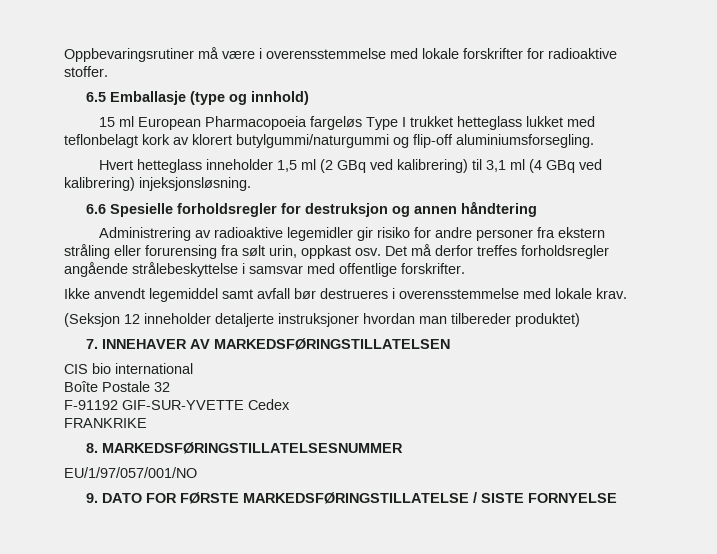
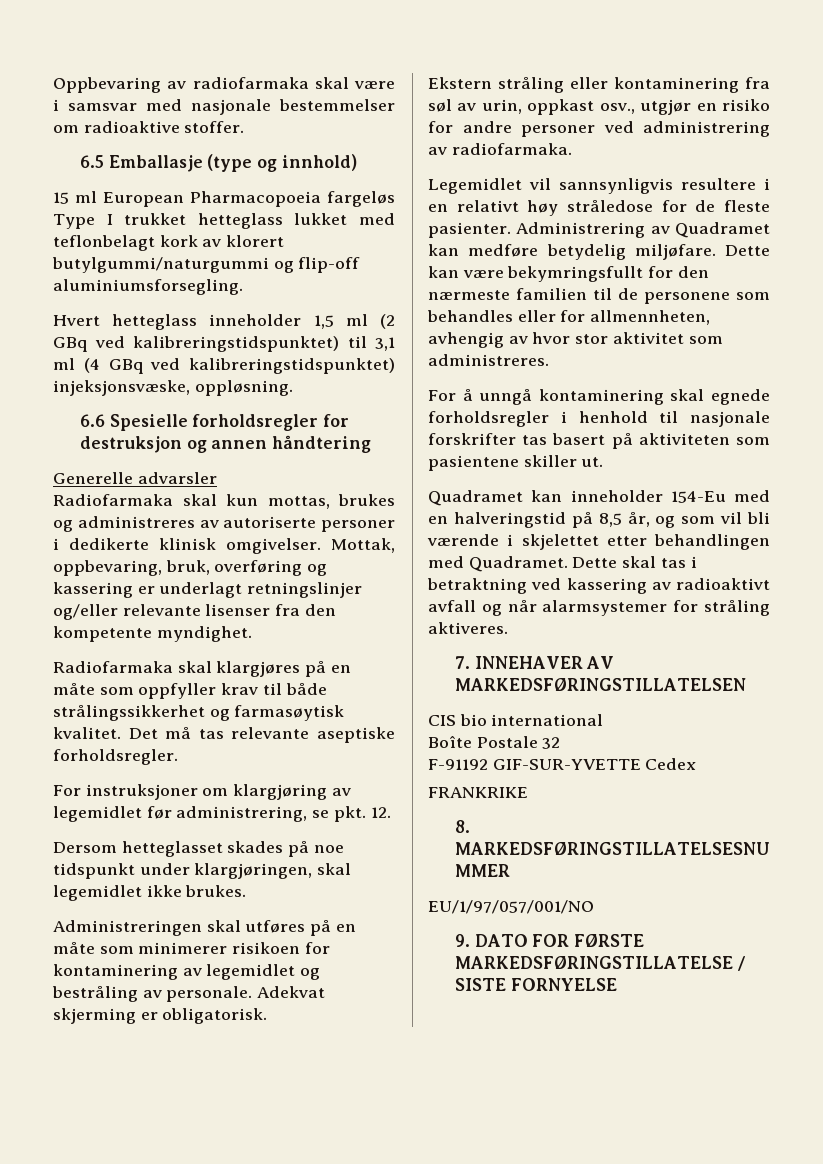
[64,47,544,62] Oppbevaringsrutiner må være i overensstemmelse med lokale forskrifter for -> [53,77,395,93] [53,99,395,115] [53,125,79,133] Oppbevaring av radiofarmaka skal være i samsvar med nasjonale bestemmelser om
[396,159,468,173] kalibrering) -> [133,336,339,352] kalibreringstidspunktet)
[64,177,251,191] kalibrering) injeksjonsløsning. -> [189,358,395,374] [53,380,293,396] kalibreringstidspunktet) injeksjonsvæske, oppløsning.
[98,227,605,241] [64,244,609,259] [64,262,465,277] [64,288,627,302] [64,313,580,327] Administrering av radioaktive legemidler gir risiko for andre personer fra ekstern stråling eller forurensing fra sølt urin, oppkast osv. Det må derfor treffes forholdsregler angående strålebeskyttelse i samsvar med offentlige forskrifter. // Ikke anvendt legemiddel samt avfall bør destrueres i overensstemmelse med lokale krav. // (Seksjon 12 inneholder detaljerte instruksjoner hvordan man tilbereder produktet) -> [53,472,217,484] [53,494,395,509] [53,516,395,532] [53,538,395,554] [53,560,328,576] [53,582,363,598] [53,604,336,620] [53,626,252,642] [53,661,351,677] [53,683,327,699] [53,705,345,721] [53,727,395,743] [53,749,178,765] [53,784,351,800] [53,806,391,822] [53,841,344,857] [53,863,352,879] [53,885,247,901] [53,920,356,936] [53,942,330,954] [53,964,321,980] [52,986,326,1002] [53,1008,268,1024] [428,77,770,93] [428,99,770,115] [428,121,770,137] [428,143,572,155] [428,178,770,194] [428,200,770,216] [428,222,770,238] [428,244,770,260] [428,266,709,282] [428,288,770,304] [427,310,711,325] [428,332,723,348] [428,354,549,366] [428,389,770,405] [428,411,770,427] [428,433,770,449] [428,455,604,471] [428,490,770,506] [428,512,770,528] [427,534,770,550] [428,556,697,572] [427,578,770,594] [428,600,770,616] [428,622,508,634] Generelle advarsler // Radiofarmaka skal kun mottas, brukes og administreres av autoriserte personer i dedikerte klinisk omgivelser. Mottak, oppbevaring, bruk, overføring og kassering er underlagt retningslinjer og/eller relevante lisenser fra den kompetente myndighet. // Radiofarmaka skal klargjøres på en måte som oppfyller krav til både strålingssikkerhet og farmasøytisk kvalitet. Det må tas relevante aseptiske forholdsregler. // For instruksjoner om klargjøring av legemidlet før administrering, se pkt. 12. // Dersom hetteglasset skades på noe tidspunkt under klargjøringen, skal legemidlet ikke brukes. // Administreringen skal utføres på en måte som minimerer risikoen for kontaminering av legemidlet og bestråling av personale. Adekvat skjerming er obligatorisk. // Ekstern stråling eller kontaminering fra søl av urin, oppkast osv., utgjør en risiko for andre personer ved administrering av radiofarmaka. // Legemidlet vil sannsynligvis resultere i en relativt høy stråledose for de fleste pasienter. Administrering av Quadramet kan medføre betydelig miljøfare. Dette kan være bekymringsfullt for den nærmeste familien til de personene som behandles eller for allmennheten, avhengig av hvor stor aktivitet som administreres. // For å unngå kontaminering skal egnede forholdsregler i henhold til nasjonale forskrifter tas basert på aktiviteten som pasientene skiller ut. // Quadramet kan inneholder 154-Eu med en halveringstid på 8,5 år, og som vil bli værende i skjelettet etter behandlingen med Quadramet. Dette skal tas i betraktning ved kassering av radioaktivt avfall og når alarmsystemer for stråling aktiveres.

